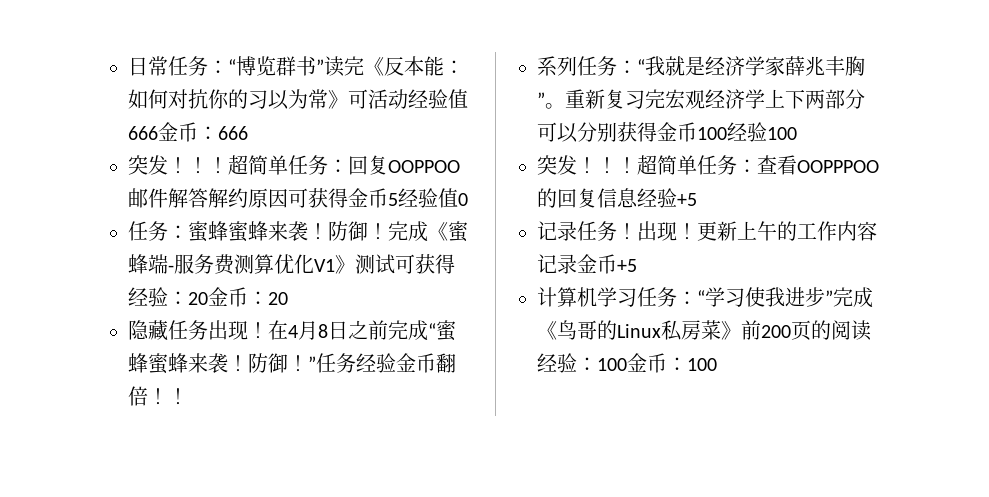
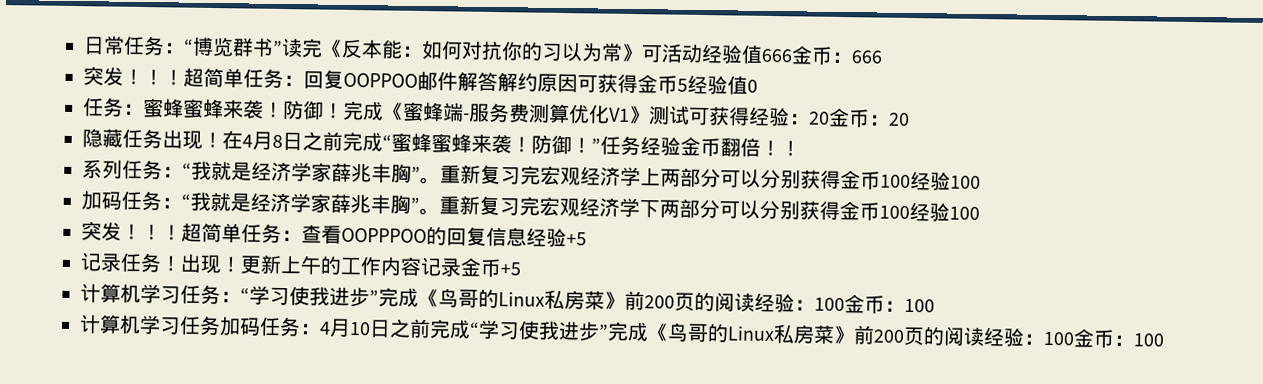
(785, 98) none -> [660,167,981,191] [81,190,640,218] 两部分可以分别获得金币100经验100 // 加码任务：“我就是经济学家薛兆丰胸”。重新复习完宏观经济学
(717, 364) none -> [79,314,1165,348] // 计算机学习任务加码任务：4月10日之前完成“学习使我进步”完成《鸟哥的Linux私房菜》前200页的阅读经验：100金币：100

